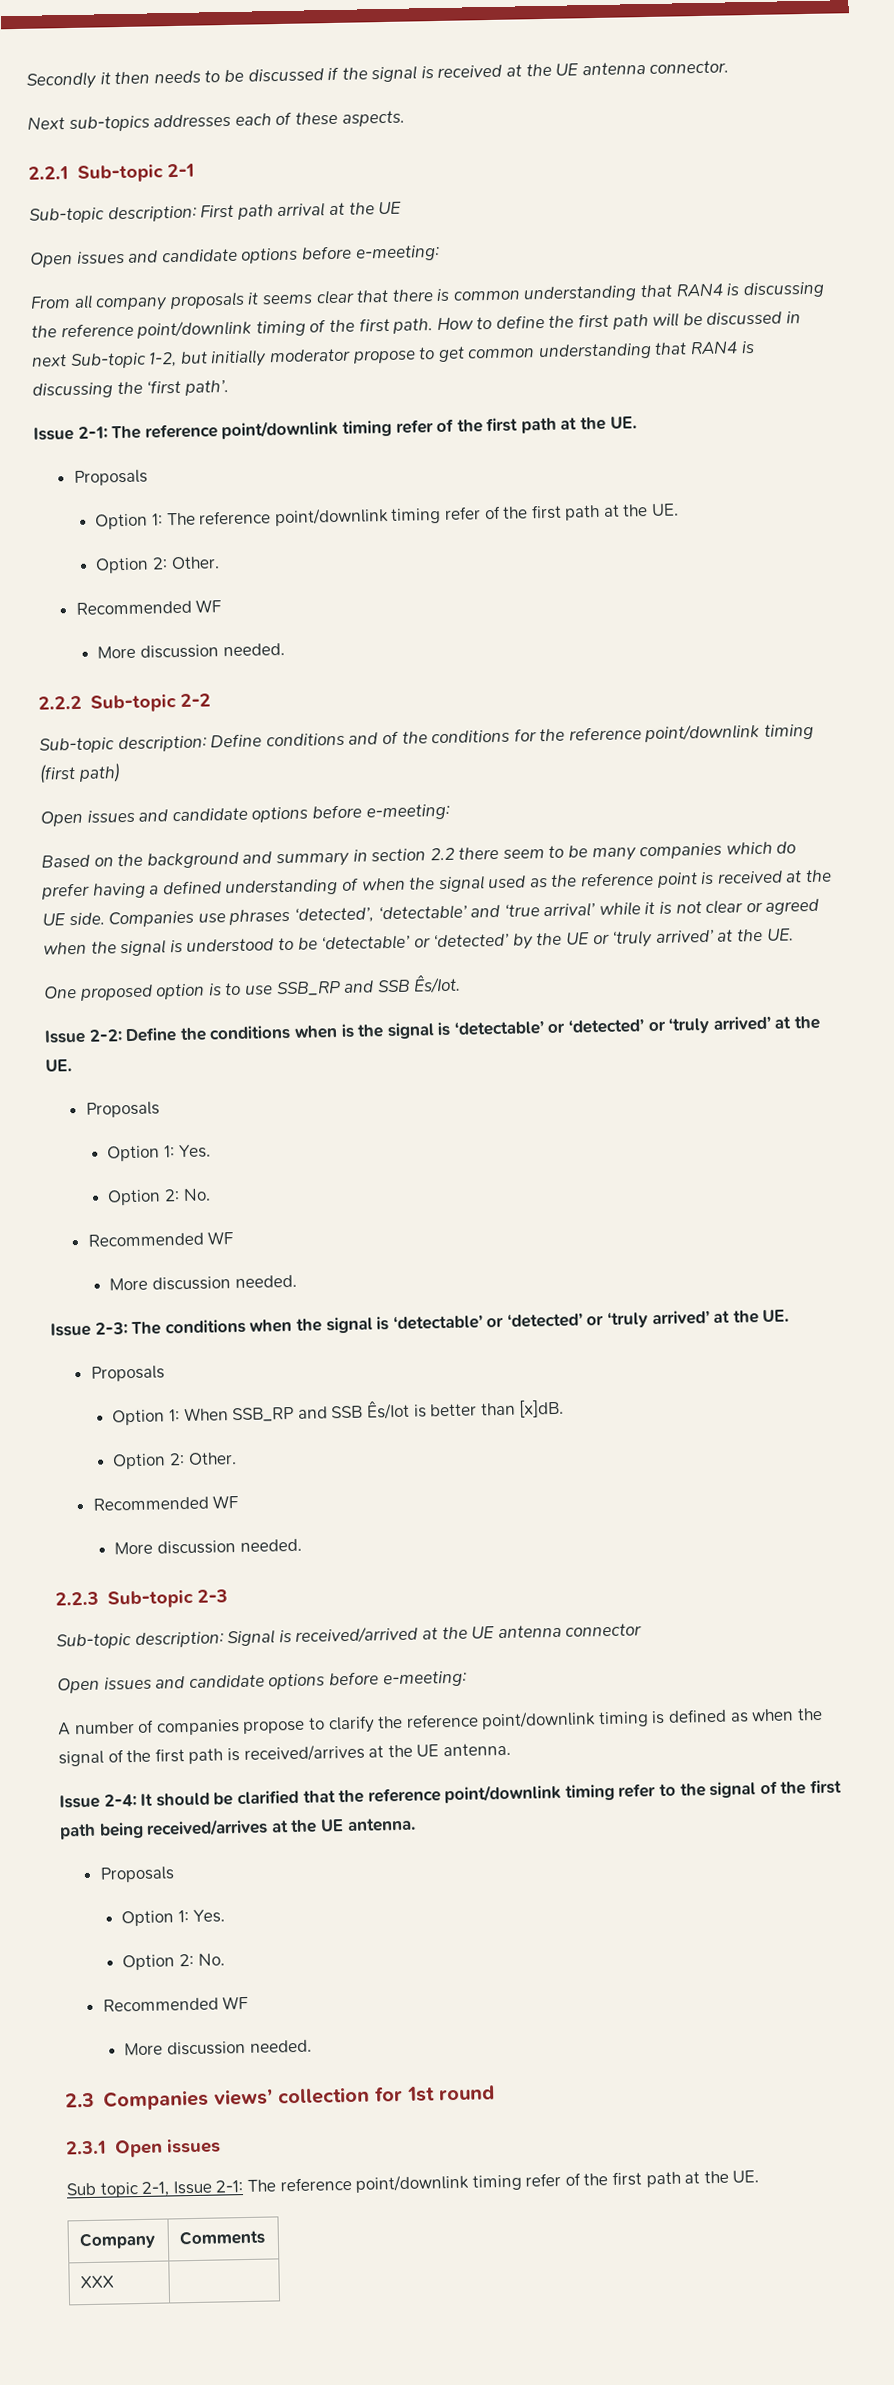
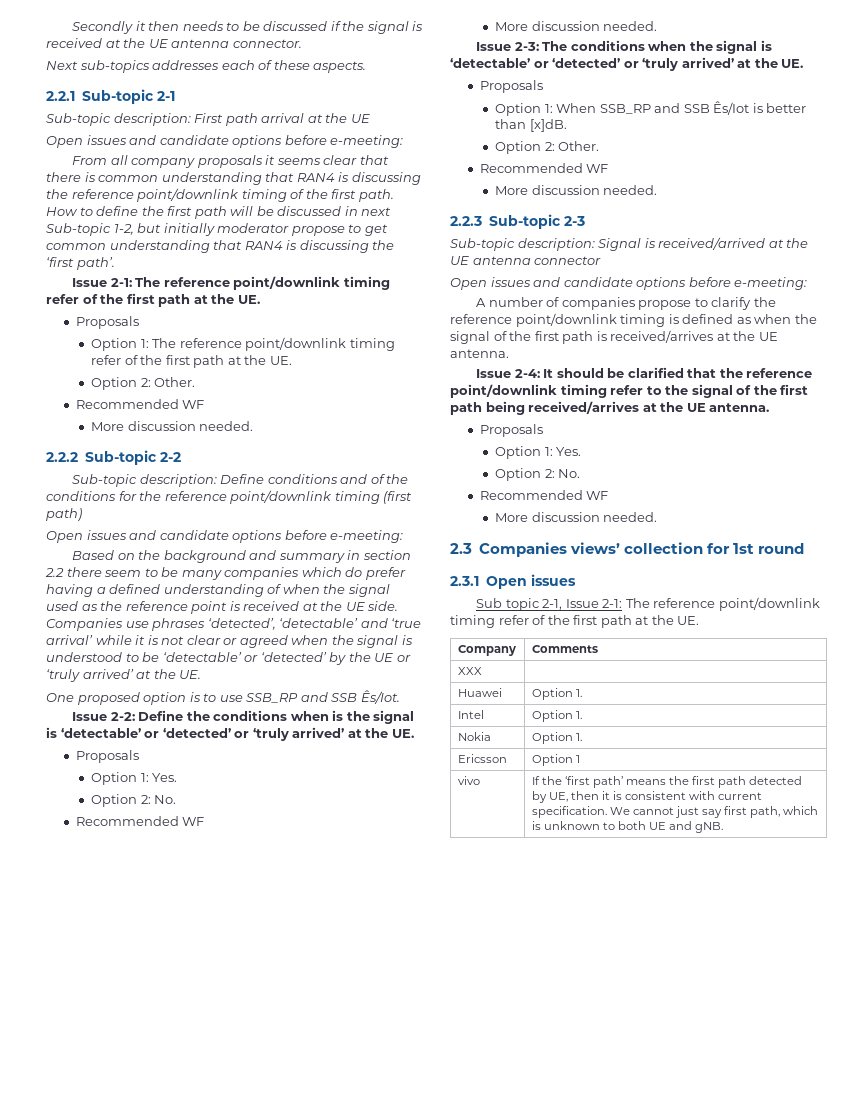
(115, 2282) none -> [457,688,502,697] [531,688,582,700] [457,710,484,719] [531,710,582,722] [457,732,491,741] [531,732,582,744] [457,754,507,763] [531,754,580,766] [457,776,480,785] [531,776,803,788] [531,791,763,803] [531,806,819,818] [531,821,724,833] // Huawei | Option 1. // Intel | Option 1. // Nokia | Option 1. // Ericsson | Option 1 // vivo | If the ‘first path’ means the first path detected by UE, then it is consistent with current specification. We cannot just say first path, which is unknown to both UE and gNB.

